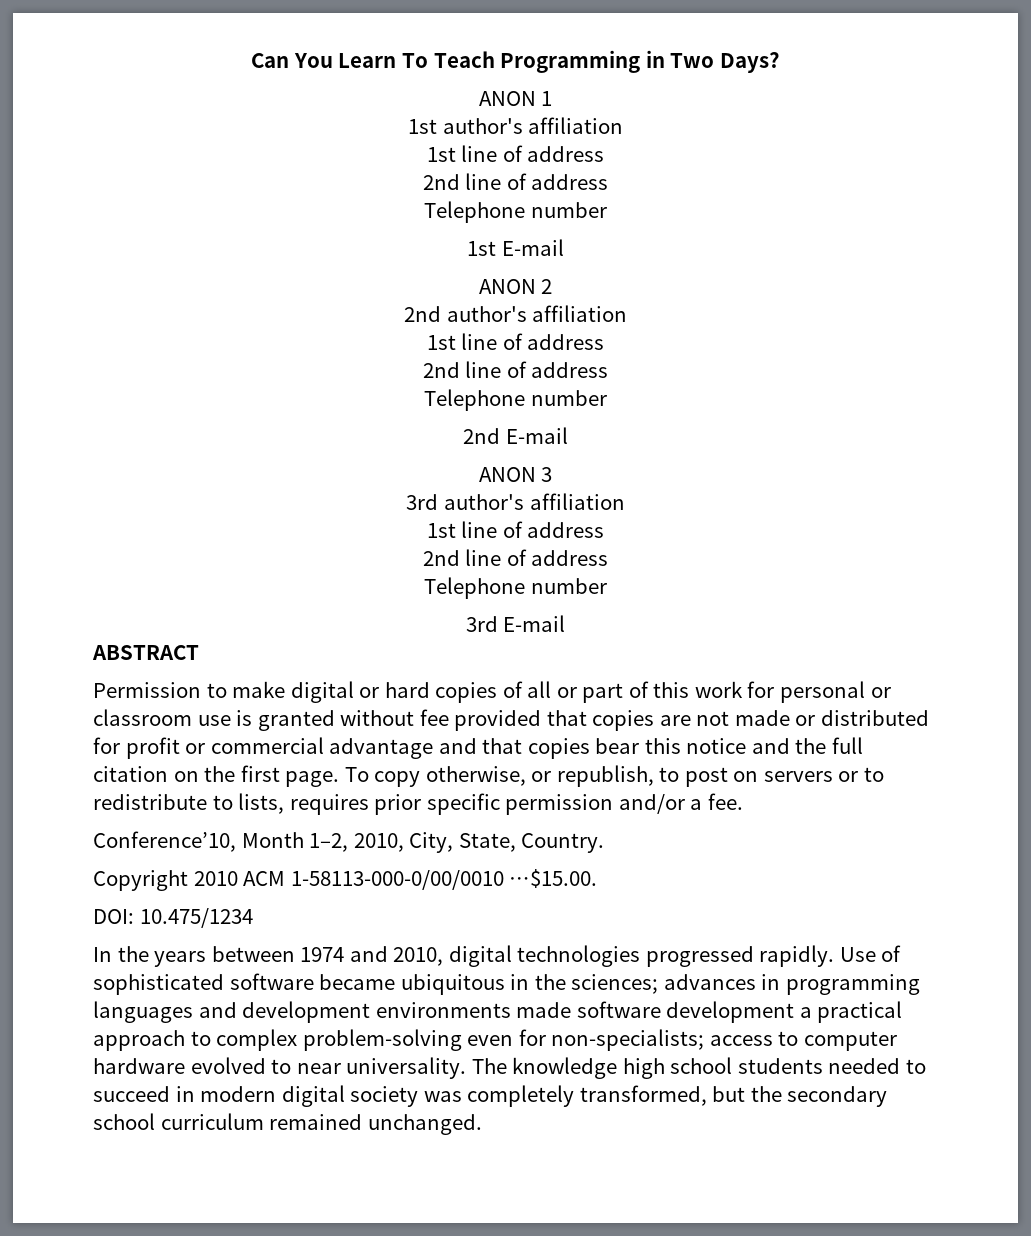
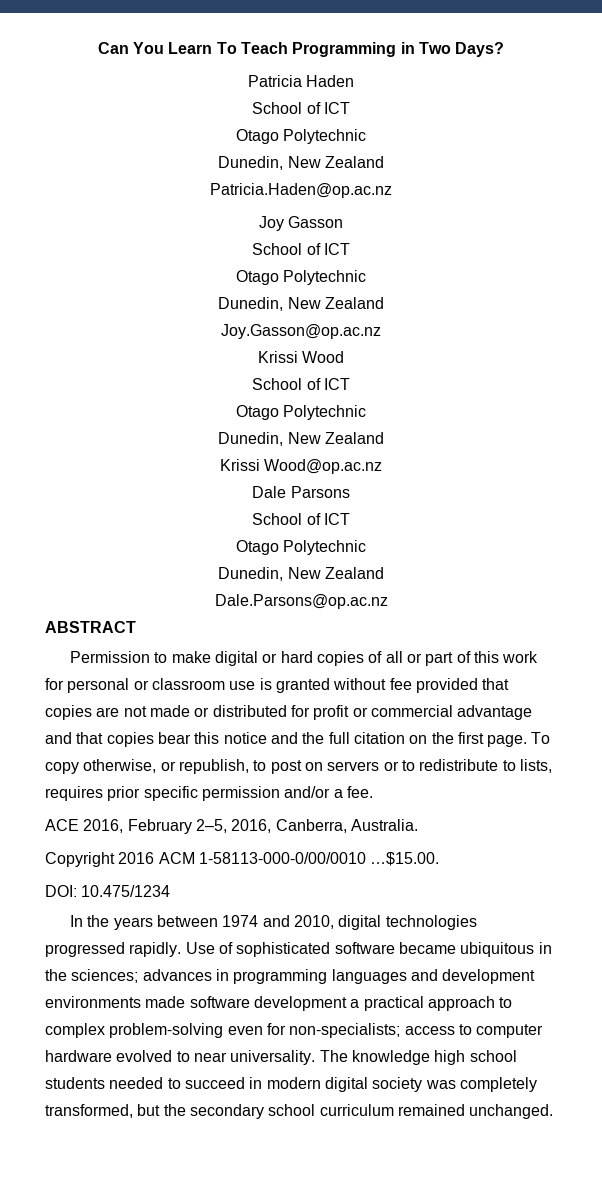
[478,91,553,106] [407,117,624,134] [426,145,605,162] [422,173,609,190] [424,201,607,223] [467,239,564,256] [478,279,553,294] [403,305,628,322] [426,333,605,350] [422,361,609,378] [424,389,607,411] [463,427,568,444] [478,467,553,482] [406,493,625,510] [426,521,605,538] [422,549,609,566] [424,577,607,599] [465,615,566,632] ANON 1 // 1st author's affiliation // 1st line of address // 2nd line of address // Telephone number // 1st E-mail // ANON 2 // 2nd author's affiliation // 1st line of address // 2nd line of address // Telephone number // 2nd E-mail // ANON 3 // 3rd author's affiliation // 1st line of address // 2nd line of address // Telephone number // 3rd E-mail -> [247,75,355,87] [252,102,350,114] [235,129,367,144] [218,156,384,170] [210,183,392,198] [258,216,344,231] [252,243,350,255] [235,270,367,285] [218,297,384,311] [221,324,381,339] [257,351,345,363] [252,378,350,390] [235,405,367,420] [218,432,384,446] [219,459,383,474] [252,486,350,498] [252,513,350,525] [235,540,367,555] [218,567,384,581] [214,594,388,609] Patricia Haden // School of ICT // Otago Polytechnic // Dunedin, New Zealand // Patricia.Haden@op.ac.nz // Joy Gasson // School of ICT // Otago Polytechnic // Dunedin, New Zealand // Joy.Gasson@op.ac.nz // Krissi Wood // School of ICT // Otago Polytechnic // Dunedin, New Zealand // Krissi Wood@op.ac.nz // Dale Parsons // School of ICT // Otago Polytechnic // Dunedin, New Zealand // Dale.Parsons@op.ac.nz
[93,831,605,853] Conference’10, Month 1–2, 2010, City, State, Country. -> [45,819,418,834] ACE 2016, February 2–5, 2016, Canberra, Australia.
[193,871,238,886] 2010 -> [118,852,155,864] 2016

